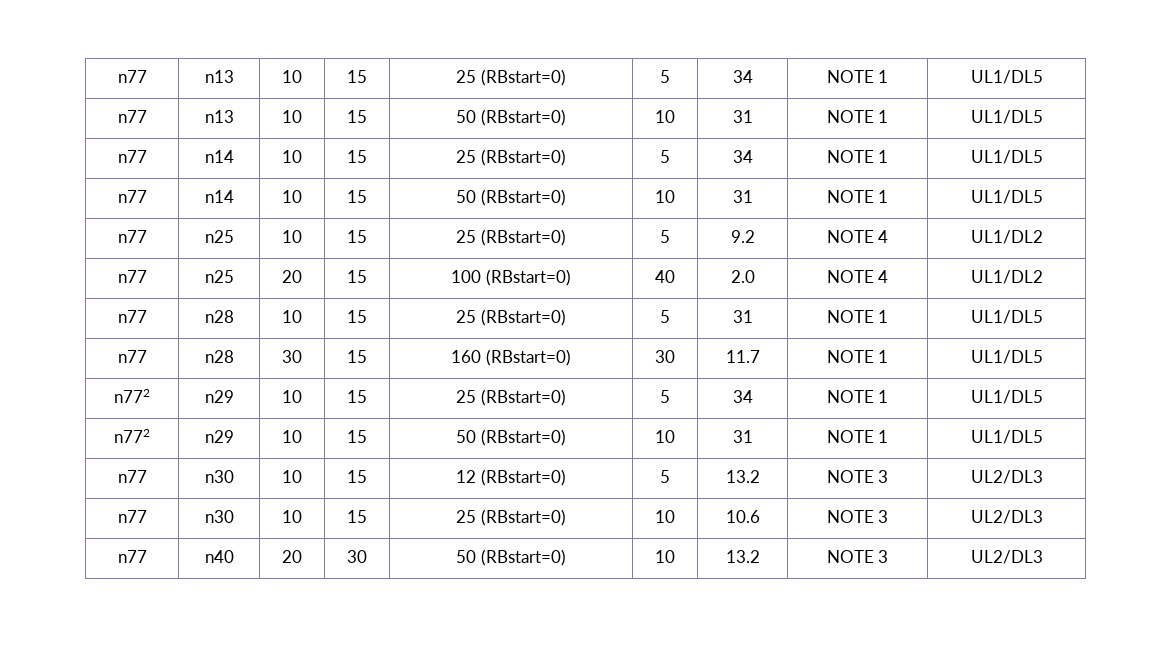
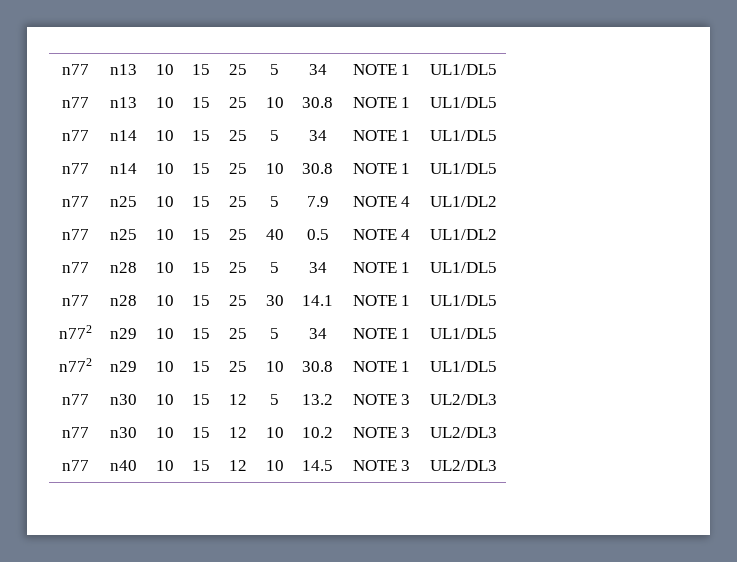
[117,70,147,83] [204,70,234,83] [282,70,302,83] [347,70,367,83] [456,69,566,86] n77 | n13 | 10 | 15 | 25 (RBstart=0) -> [61,64,89,75] [110,64,137,75] [155,64,174,75] [192,64,210,75] [229,64,247,75] n77 | n13 | 10 | 15 | 25
[456,109,566,126] [655,110,675,123] [732,110,753,123] [826,110,889,123] [970,110,1043,124] [117,150,147,163] [204,150,234,163] [282,150,302,163] [347,150,367,163] [456,149,566,166] 50 (RBstart=0) | 10 | 31 | NOTE 1 | UL1/DL5 // n77 | n14 | 10 | 15 | 25 (RBstart=0) -> [229,97,247,108] [265,97,284,108] [302,97,333,108] [352,97,411,108] [429,97,497,108] [61,130,89,141] [110,130,137,141] [155,130,174,141] [192,130,210,141] [229,130,247,141] 25 | 10 | 30.8 | NOTE 1 | UL1/DL5 // n77 | n14 | 10 | 15 | 25
[456,189,566,206] [655,190,675,203] [732,190,753,203] 50 (RBstart=0) | 10 | 31 -> [229,163,247,174] [265,163,284,174] [302,163,333,174] 25 | 10 | 30.8
[480,229,566,246] [660,230,670,243] [730,230,755,243] (RBstart=0) | 5 | 9.2 -> [270,196,279,207] [306,196,329,207] | 5 | 7.9
[282,270,302,283] [347,270,367,283] [451,269,571,286] 20 | 15 | 100 (RBstart=0) -> [155,229,174,240] [192,229,210,240] [229,229,247,240] 10 | 15 | 25
[730,270,755,283] 2.0 -> [306,229,329,240] 0.5
[480,309,566,326] [660,310,670,323] [732,310,753,323] (RBstart=0) | 5 | 31 -> [270,262,279,273] [308,262,327,273] | 5 | 34
[282,350,302,363] [347,350,367,363] [451,349,571,366] [655,350,675,363] [725,350,760,363] [826,350,889,363] [970,350,1043,364] [114,389,150,403] [204,390,234,403] [282,390,302,403] [347,390,367,403] [456,389,566,406] 30 | 15 | 160 (RBstart=0) | 30 | 11.7 | NOTE 1 | UL1/DL5 // n772 | n29 | 10 | 15 | 25 (RBstart=0) -> [155,295,174,306] [192,295,210,306] [229,295,247,306] [265,295,284,306] [302,295,333,306] [352,295,411,306] [429,295,497,306] [58,325,92,339] [110,328,137,339] [155,328,174,339] [192,328,210,339] [229,328,247,339] 10 | 15 | 25 | 30 | 14.1 | NOTE 1 | UL1/DL5 // n772 | n29 | 10 | 15 | 25
[456,429,566,446] [655,430,675,443] [732,430,753,443] 50 (RBstart=0) | 10 | 31 -> [229,361,247,372] [265,361,284,372] [302,361,333,372] 25 | 10 | 30.8
[480,469,566,486] (RBstart=0) -> (247, 399) none
[456,509,566,526] [655,510,675,523] [725,510,760,523] 25 (RBstart=0) | 10 | 10.6 -> [229,427,247,438] [265,427,284,438] [302,427,333,438] 12 | 10 | 10.2
[282,550,302,563] [347,550,367,563] [456,549,566,566] [655,550,675,563] [725,550,760,563] 20 | 30 | 50 (RBstart=0) | 10 | 13.2 -> [155,460,174,471] [192,460,210,471] [229,460,247,471] [265,460,284,471] [302,460,333,471] 10 | 15 | 12 | 10 | 14.5

